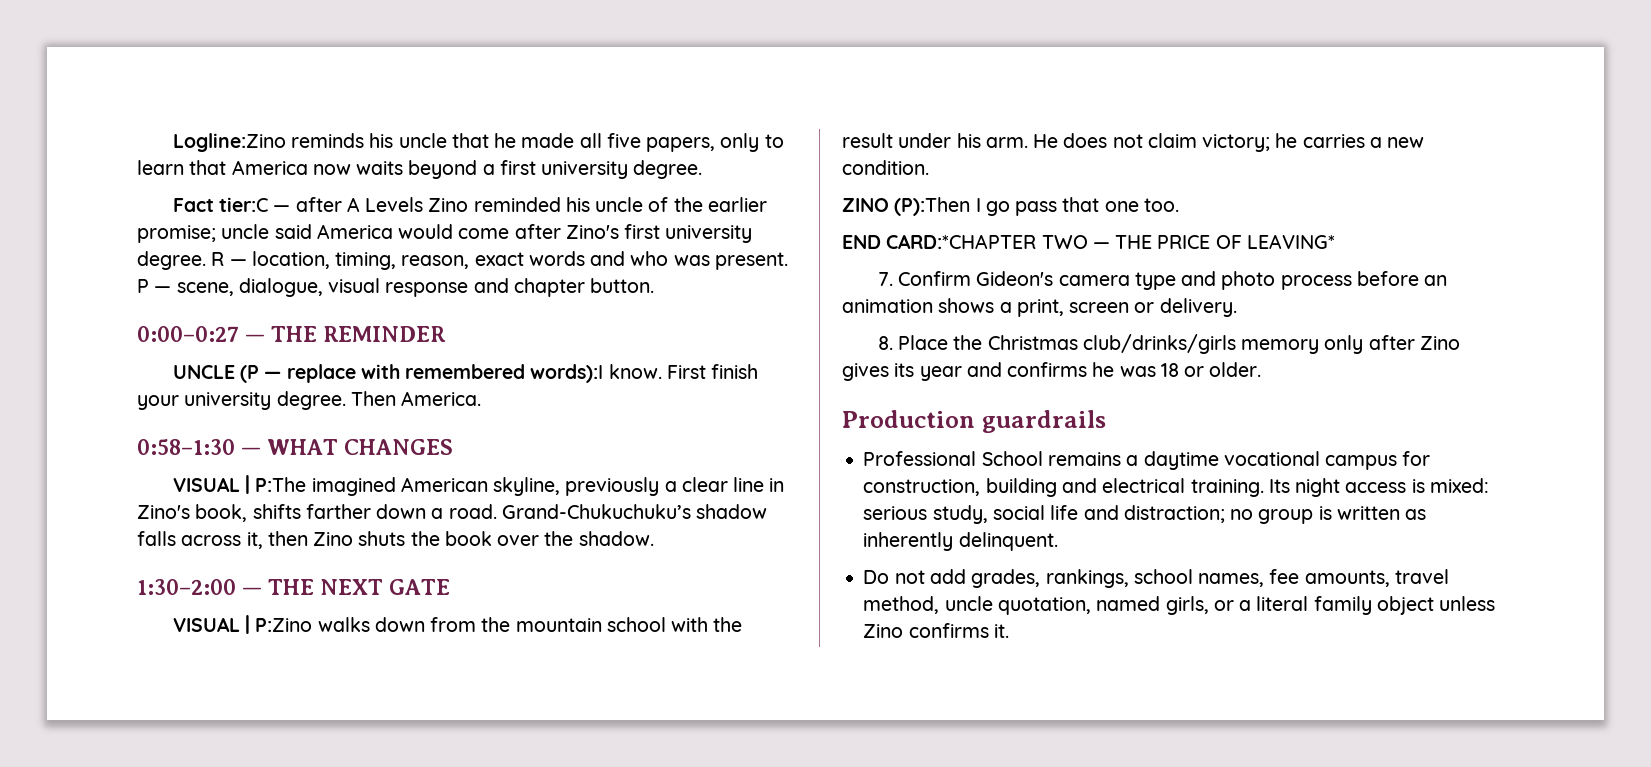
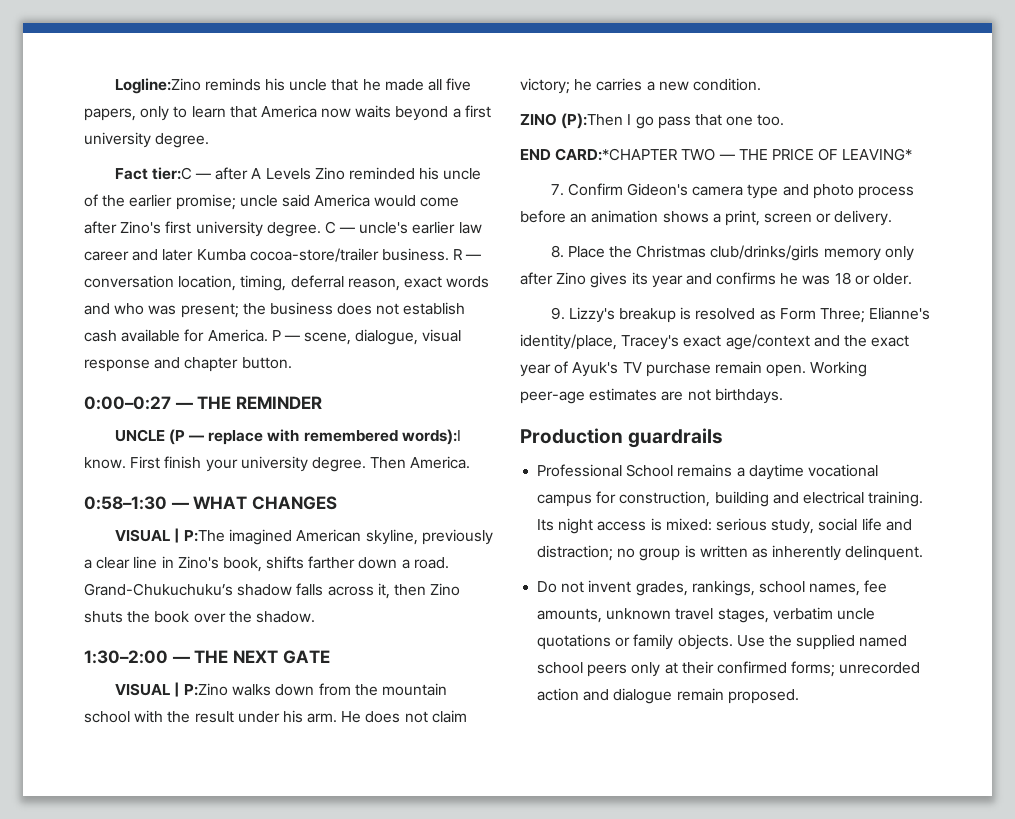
(206, 260) none -> [324,221,482,234] [84,248,449,262] C — uncle's earlier law career and later Kumba cocoa-store/trailer business.
(247, 262) none -> [84,275,174,288] conversation
(397, 261) none -> [290,275,344,288] deferral
[714,252,788,270] present. -> [180,302,466,318] [84,329,268,342] present; the business does not establish cash available for America.
(1262, 369) none -> [550,307,931,323] [520,334,910,350] [520,361,868,377] [520,388,783,404] // 9. Lizzy's breakup is resolved as Form Three; Elianne's identity/place, Tracey's exact age/context and the exact year of Ayuk's TV purchase remain open. Working peer-age estimates are not birthdays.
[929,569,966,584] add -> [588,580,632,593] invent
[1394,569,1449,584] [863,596,1496,615] [863,623,1009,638] travel method, uncle quotation, named girls, or a literal family object unless Zino confirms it. -> [606,607,875,623] [537,634,908,650] [537,661,921,677] [537,688,799,704] unknown travel stages, verbatim uncle quotations or family objects. Use the supplied named school peers only at their confirmed forms; unrecorded action and dialogue remain proposed.

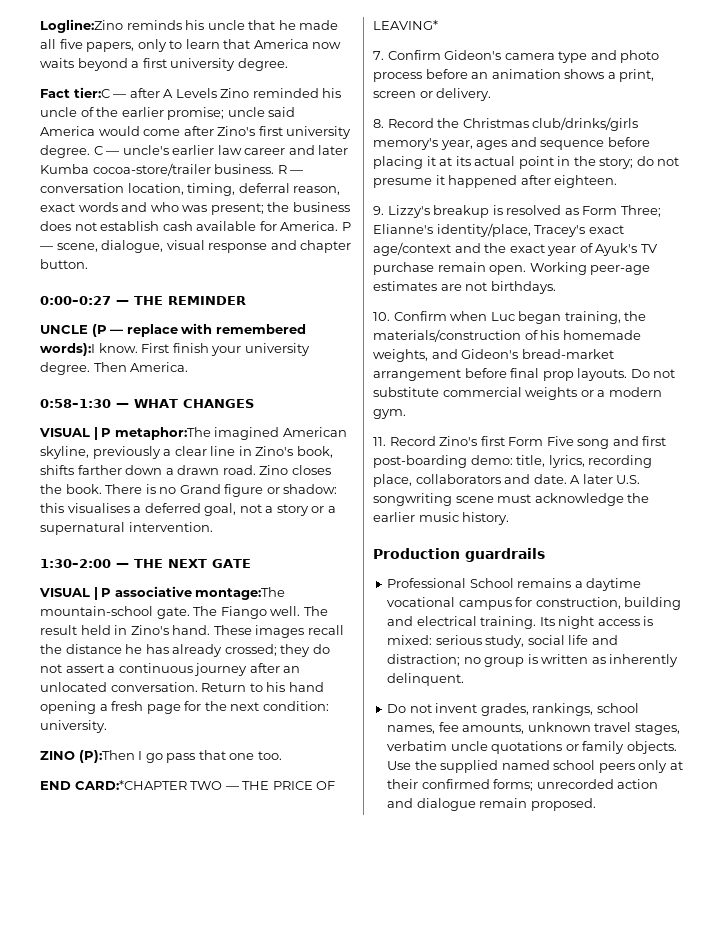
[183,530,225,542] P:The -> [101,427,211,440] P metaphor:The
[413,557,449,569] [84,583,461,599] [84,611,315,623] road. Grand-Chukuchuku’s shadow falls across it, then Zino shuts the book over the shadow. -> [177,465,331,475] [40,484,338,497] [40,503,336,516] [40,522,213,535] drawn road. Zino closes the book. There is no Grand figure or shadow: this visualises a deferred goal, not a story or a supernatural intervention.
[183,683,447,696] [84,710,467,723] [520,78,761,94] P:Zino walks down from the mountain school with the result under his arm. He does not claim victory; he carries a new condition. -> [101,586,286,600] [40,606,328,619] [40,625,344,638] [40,644,330,657] [40,663,301,676] [40,682,324,692] [40,701,329,714] [40,720,107,733] P associative montage:The mountain-school gate. The Fiango well. The result held in Zino's hand. These images recall the distance he has already crossed; they do not assert a continuous journey after an unlocated conversation. Return to his hand opening a fresh page for the next condition: university.
[567,246,605,258] Place -> [387,118,434,128] Record
[823,246,914,261] [520,272,913,288] memory only after Zino gives its year and confirms he was 18 or older. -> [373,137,650,150] [373,156,680,169] [373,175,618,188] memory's year, ages and sequence before placing it at its actual point in the story; do not presume it happened after eighteen.
(783, 396) none -> [373,311,647,324] [373,329,641,342] [373,349,614,362] [373,368,676,381] [373,387,662,400] [373,409,406,419] [373,436,667,449] [373,455,653,468] [373,474,641,487] [373,493,650,506] [373,512,510,525] // 10. Confirm when Luc began training, the materials/construction of his homemade weights, and Gideon's bread-market arrangement before final prop layouts. Do not substitute commercial weights or a modern gym. // 11. Record Zino's first Form Five song and first post-boarding demo: title, lyrics, recording place, collaborators and date. A later U.S. songwriting scene must acknowledge the earlier music history.

